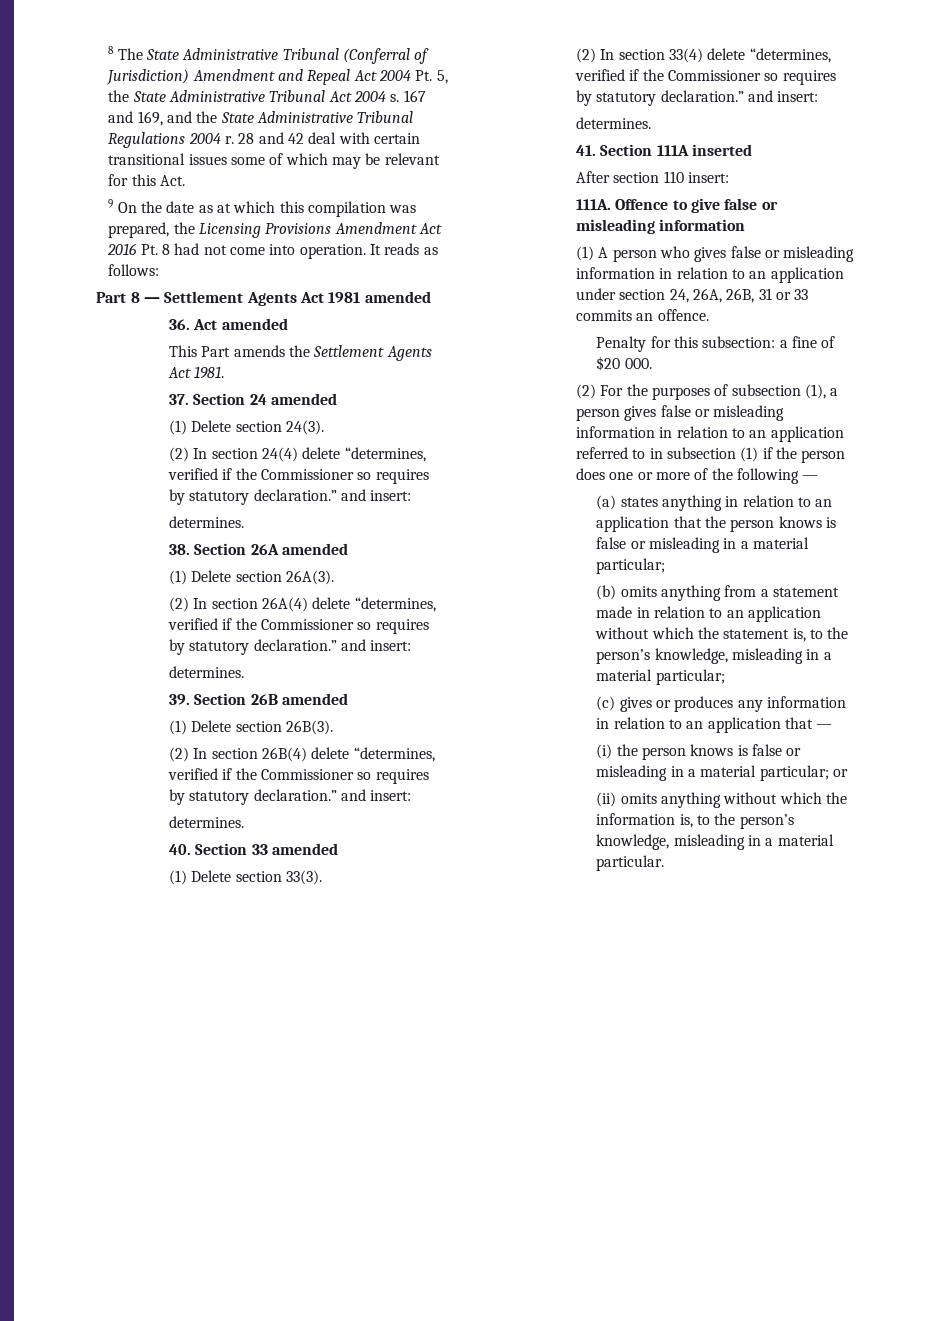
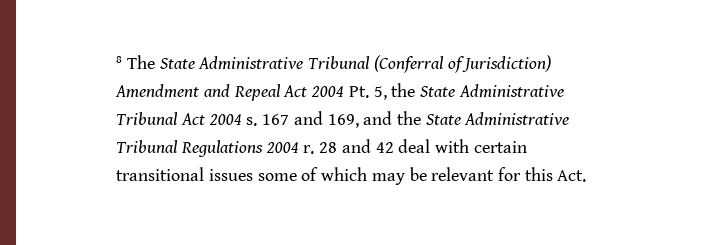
[108,199,417,217] [108,222,442,238] [107,243,438,259] [108,264,160,276] [96,291,431,306] [169,318,288,330] [169,345,432,361] [168,366,225,379] [169,393,338,405] [169,420,325,435] [169,447,426,462] [168,468,429,484] [169,489,412,505] [169,516,245,528] [169,543,349,555] [169,570,335,585] [169,597,436,612] [168,618,429,634] [169,639,412,655] [169,666,245,678] [169,693,349,705] [169,720,334,735] [169,747,435,762] [168,768,429,784] [169,789,412,805] [169,816,245,828] [169,843,339,855] [169,870,323,885] [576,48,831,63] [575,69,836,85] [576,90,819,106] [576,117,652,129] [576,144,753,156] [576,171,730,183] [576,198,778,213] [576,219,746,234] [576,246,855,262] [576,267,844,283] [576,288,809,303] [576,309,709,321] [596,336,836,352] [596,356,652,371] [576,384,839,400] [576,405,785,421] [576,426,844,442] [576,447,846,463] [576,468,819,484] [596,495,833,511] [596,516,836,532] [596,537,809,553] [596,558,666,574] [596,585,839,601] [596,606,821,622] [595,627,849,642] [596,648,832,664] [596,669,725,685] [596,696,846,712] [596,717,833,733] [596,744,802,760] [596,765,848,781] [596,792,847,808] [596,813,794,829] [596,834,834,850] [596,855,665,871] // 9 On the date as at which this compilation was prepared, the Licensing Provisions Amendment Act 2016 Pt. 8 had not come into operation. It reads as follows: // Part 8 — Settlement Agents Act 1981 amended // 36. Act amended // This Part amends the Settlement Agents Act 1981. // 37. Section 24 amended // (1) Delete section 24(3). // (2) In section 24(4) delete “determines, verified if the Commissioner so requires by statutory declaration.” and insert: // determines. // 38. Section 26A amended // (1) Delete section 26A(3). // (2) In section 26A(4) delete “determines, verified if the Commissioner so requires by statutory declaration.” and insert: // determines. // 39. Section 26B amended // (1) Delete section 26B(3). // (2) In section 26B(4) delete “determines, verified if the Commissioner so requires by statutory declaration.” and insert: // determines. // 40. Section 33 amended // (1) Delete section 33(3). // (2) In section 33(4) delete “determines, verified if the Commissioner so requires by statutory declaration.” and insert: // determines. // 41. Section 111A inserted // After section 110 insert: // 111A. Offence to give false or misleading information // (1) A person who gives false or misleading information in relation to an application under section 24, 26A, 26B, 31 or 33 commits an offence. // Penalty for this subsection: a fine of $20 000. // (2) For the purposes of subsection (1), a person gives false or misleading information in relation to an application referred to in subsection (1) if the person does one or more of the following — // (a) states anything in relation to an application that the person knows is false or misleading in a material particular; // (b) omits anything from a statement made in relation to an application without which the statement is, to the person’s knowledge, misleading in a material particular; // (c) gives or produces any information in relation to an application that — // (i) the person knows is false or misleading in a material particular; or // (ii) omits anything without which the information is, to the person’s knowledge, misleading in a material particular. -> (587, 176) none

